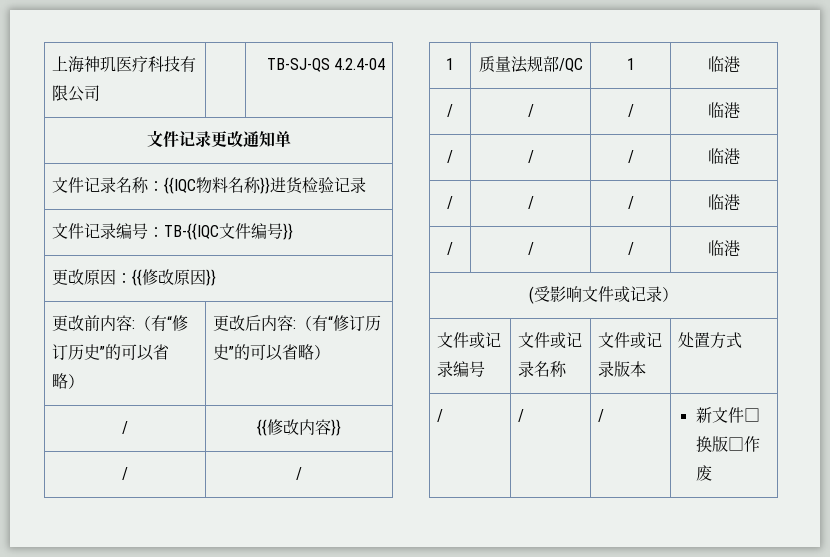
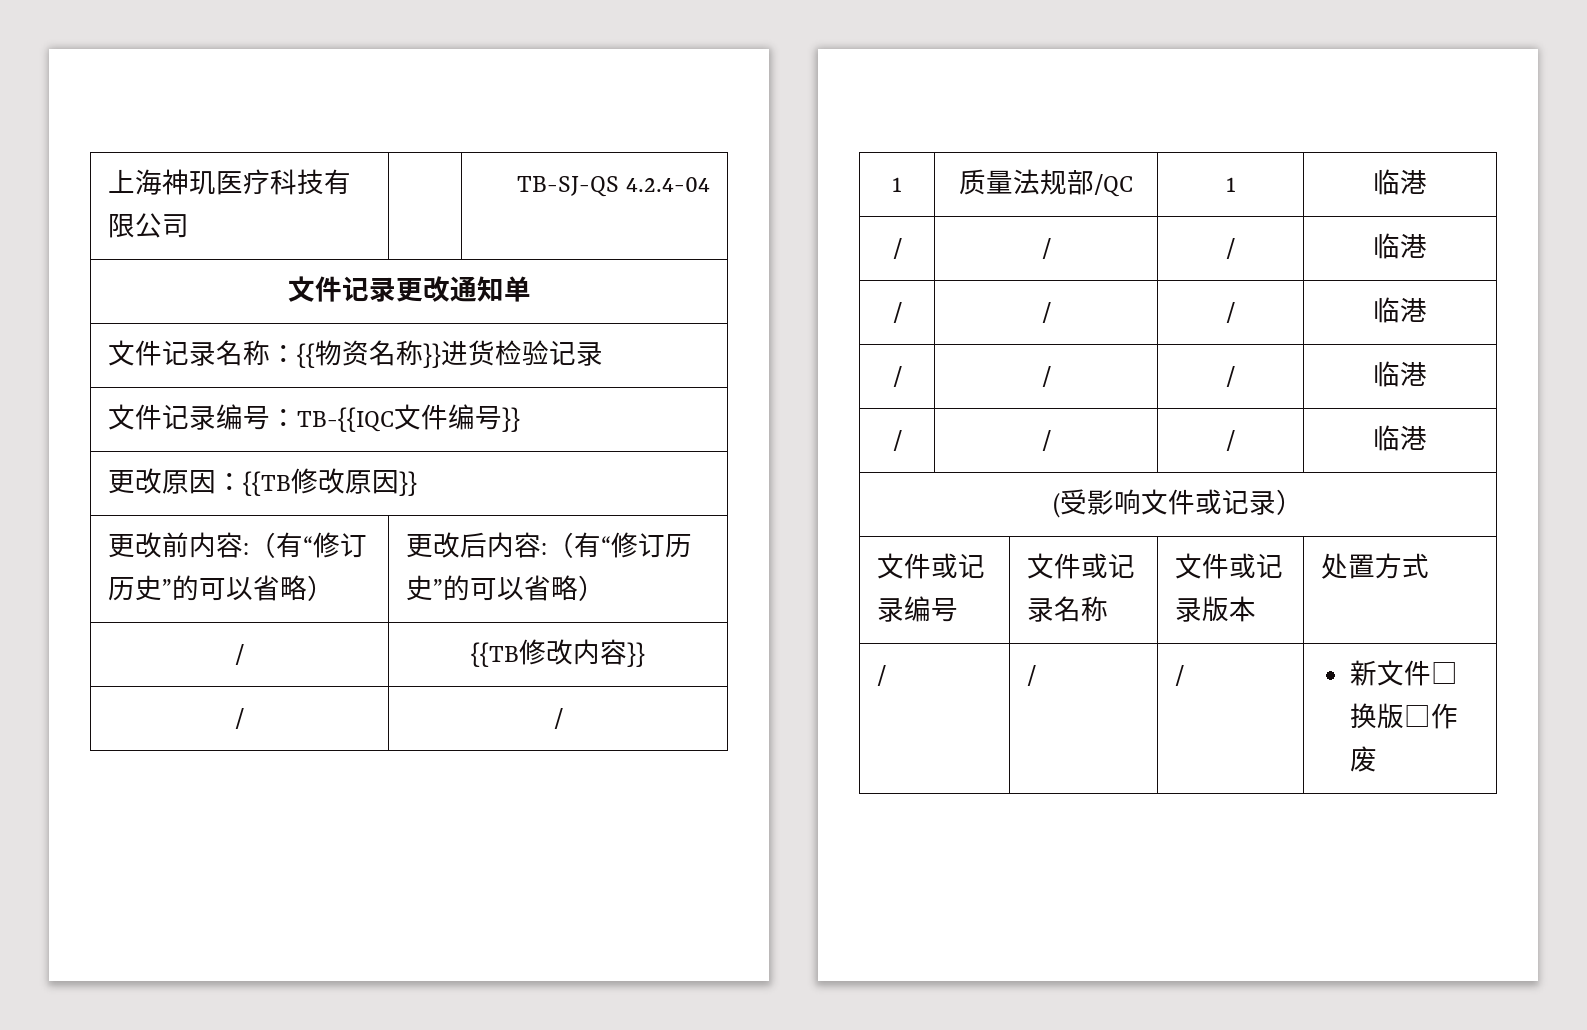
[163,177,228,194] {{IQC物料 -> [297,340,370,368] {{物资
[131,269,142,286] {{ -> [243,471,292,496] {{TB
[257,419,267,436] {{ -> [471,642,519,667] {{TB

